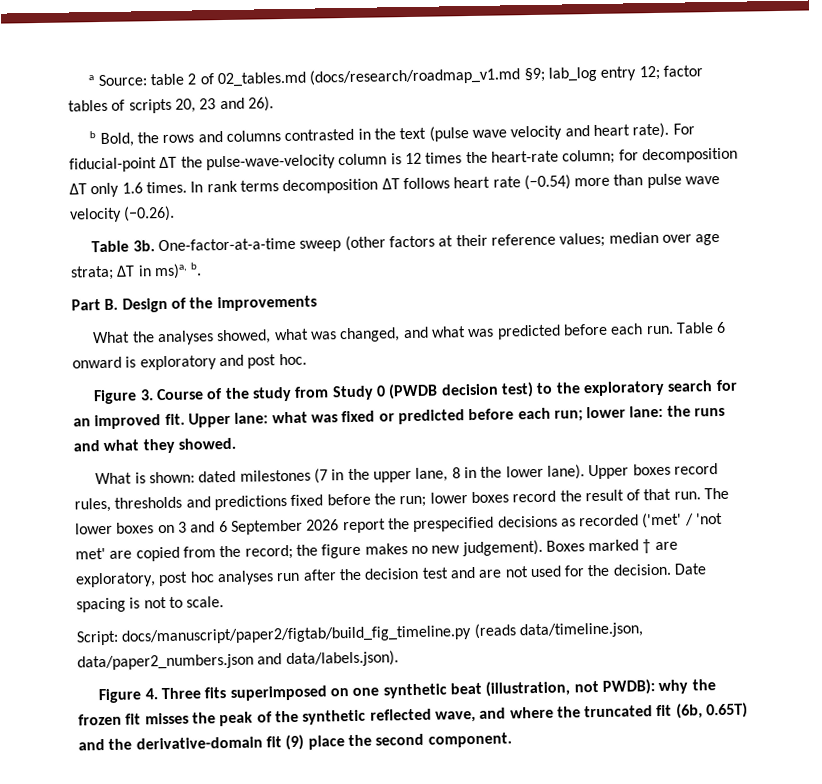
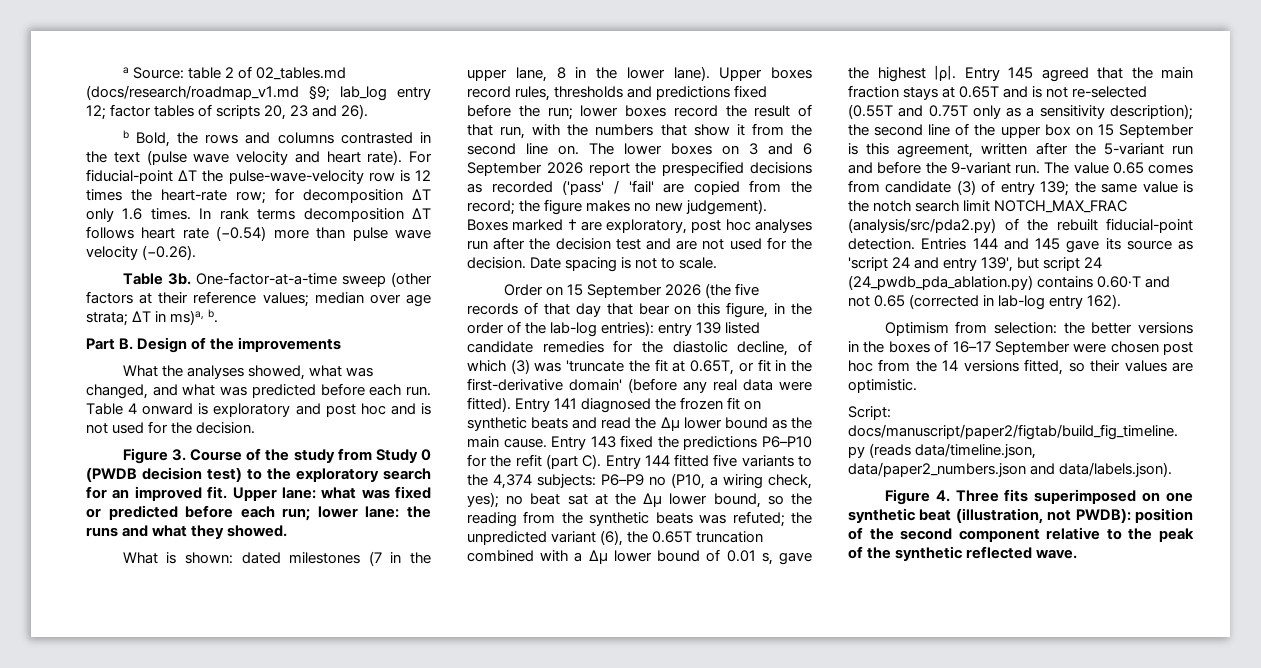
[338,153,388,166] column -> [368,172,395,182] row
[562,149,616,165] column; -> [236,191,266,204] row;
[716,321,727,334] 6 -> [128,403,138,414] 4
[278,353,307,366] hoc. -> [360,403,431,415] [86,421,256,434] hoc and is not used for the decision.
[673,491,701,500] run. -> [500,123,812,139] [467,143,579,155] run, with the numbers that show it from the second line on.
[641,512,724,529] [75,547,106,560] ('met' / 'not met' -> [562,180,654,195] ('pass' / 'fail'
(225, 602) none -> [503,283,760,298] [467,302,812,318] [467,321,761,337] [467,340,812,356] [467,359,812,375] [467,378,812,393] [467,397,762,413] [467,417,812,431] [467,435,812,450] [467,454,812,469] [467,473,812,489] [467,492,812,508] [467,511,812,527] [467,530,764,546] [467,549,812,565] [848,65,1193,82] [848,85,1148,100] [848,104,1193,120] [848,123,1194,138] [848,142,1193,158] [848,161,1193,174] [848,180,1193,196] [848,200,1128,213] [848,218,1193,233] [848,238,1193,253] [848,257,1103,272] [848,275,1171,290] [848,294,1122,310] [884,321,1193,336] [848,340,1193,355] [848,359,1193,375] [848,379,917,393] // Order on 15 September 2026 (the five records of that day that bear on this figure, in the order of the lab-log entries): entry 139 listed candidate remedies for the diastolic decline, of which (3) was 'truncate the fit at 0.65T, or fit in the first-derivative domain' (before any real data were fitted). Entry 141 diagnosed the frozen fit on synthetic beats and read the Δμ lower bound as the main cause. Entry 143 fixed the predictions P6–P10 for the refit (part C). Entry 144 fitted five variants to the 4,374 subjects: P6–P9 no (P10, a wiring check, yes); no beat sat at the Δμ lower bound, so the reading from the synthetic beats was refuted; the unpredicted variant (6), the 0.65T truncation combined with a Δμ lower bound of 0.01 s, gave the highest |ρ|. Entry 145 agreed that the main fraction stays at 0.65T and is not re-selected (0.55T and 0.75T only as a sensitivity description); the second line of the upper box on 15 September is this agreement, written after the 5-variant run and before the 9-variant run. The value 0.65 comes from candidate (3) of entry 139; the same value is the notch search limit NOTCH_MAX_FRAC (analysis/src/pda2.py) of the rebuilt fiducial-point detection. Entries 144 and 145 gave its source as 'script 24 and entry 139', but script 24 (24_pwdb_pda_ablation.py) contains 0.60·T and not 0.65 (corrected in lab-log entry 162). // Optimism from selection: the better versions in the boxes of 16–17 September were chosen post hoc from the 14 versions fitted, so their values are optimistic.
[658,679,716,695] [78,712,189,726] why the frozen fit misses -> [1135,508,1193,523] [848,527,1122,542] position of the second component relative to
[434,702,749,723] [78,732,512,751] wave, and where the truncated fit (6b, 0.65T) and the derivative-domain fit (9) place the second component. -> [1036,549,1078,559] wave.

